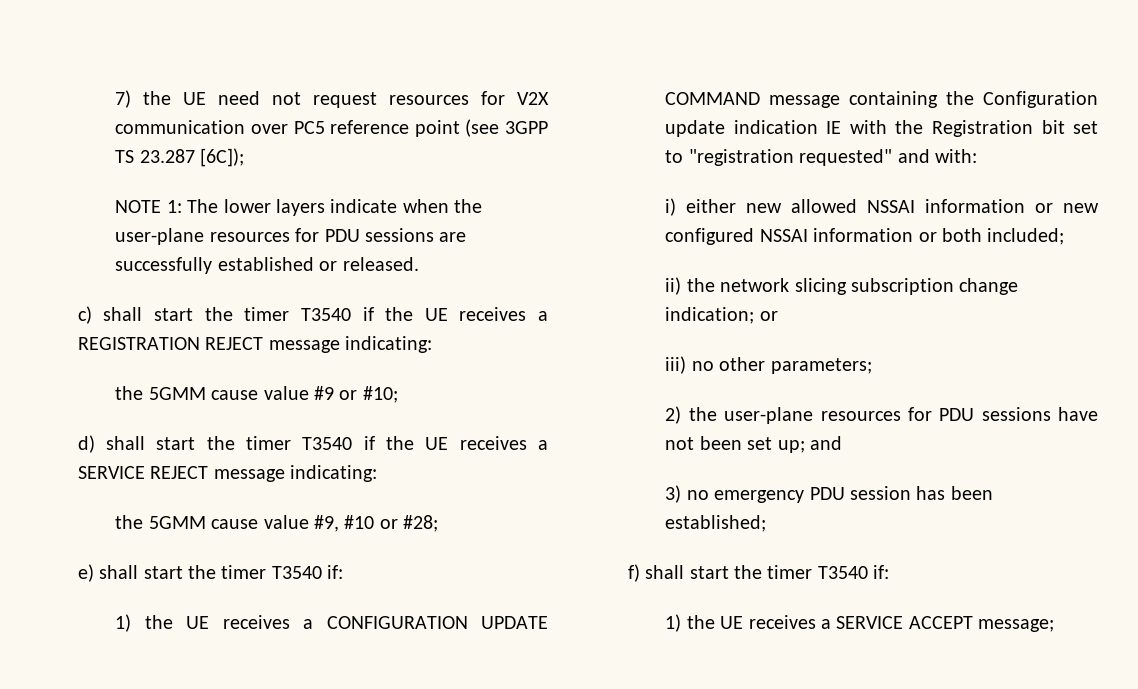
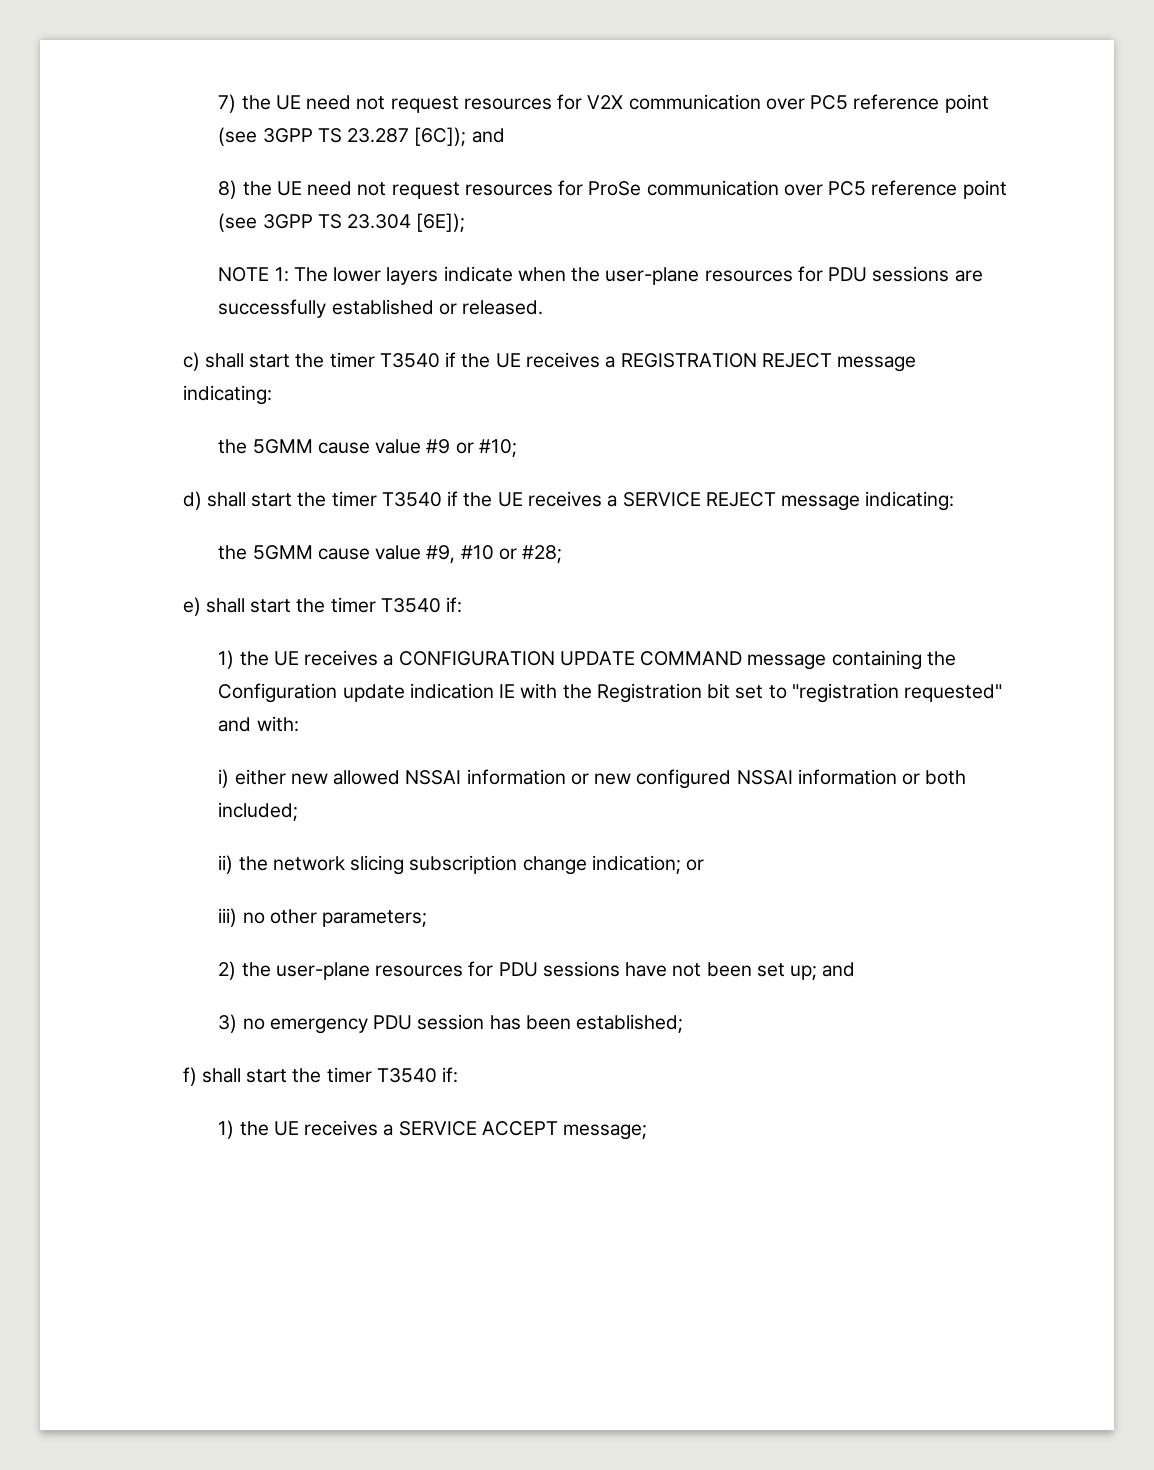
(245, 157) none -> [471,128,505,143] [218,180,1007,199] [218,213,466,232] and // 8) the UE need not request resources for ProSe communication over PC5 reference point (see 3GPP TS 23.304 [6E]);

